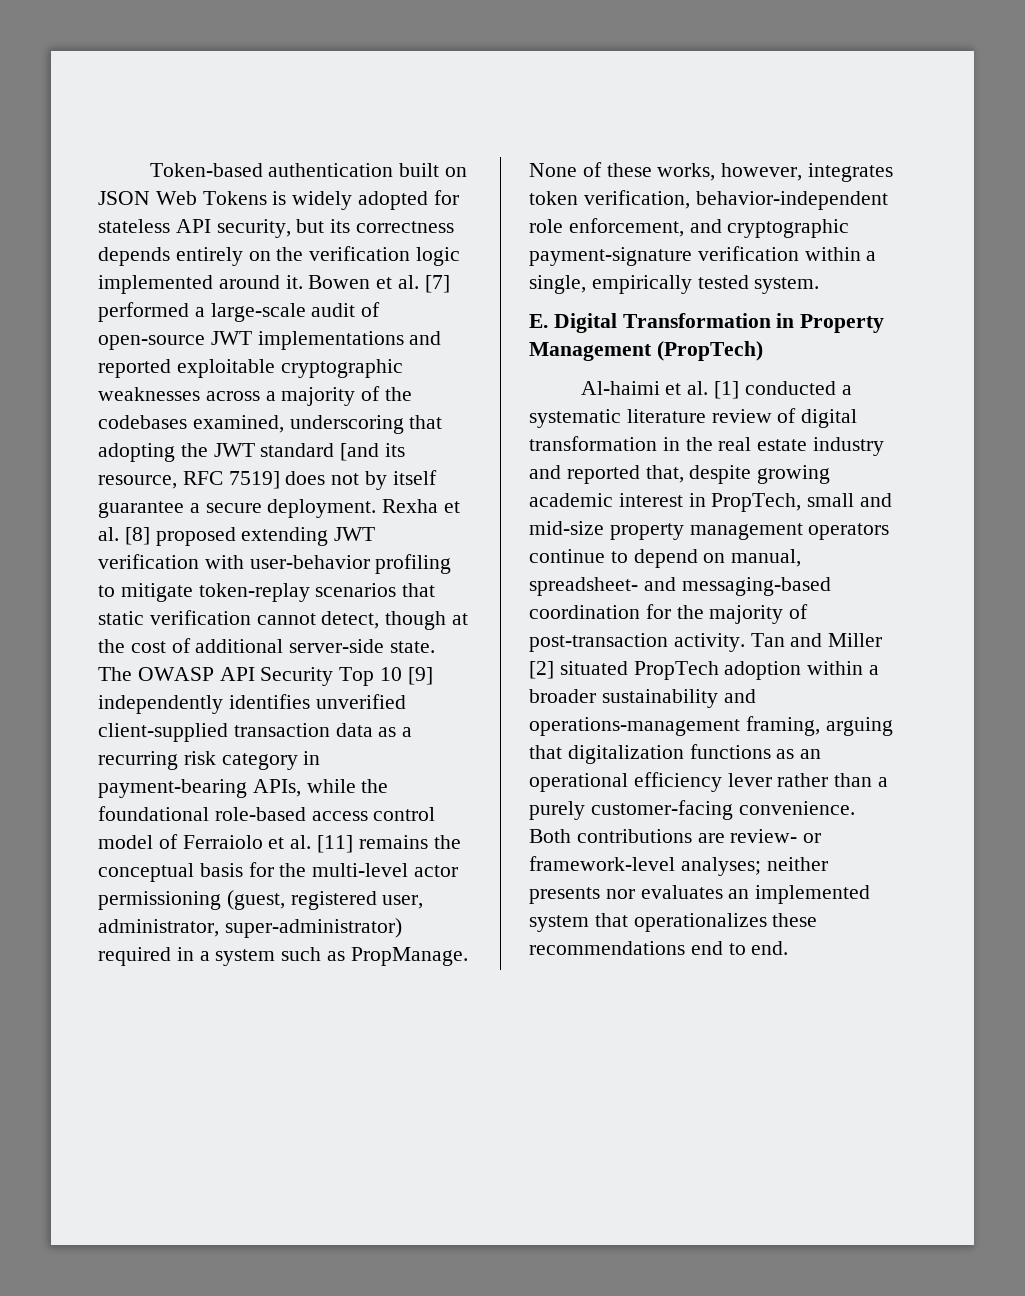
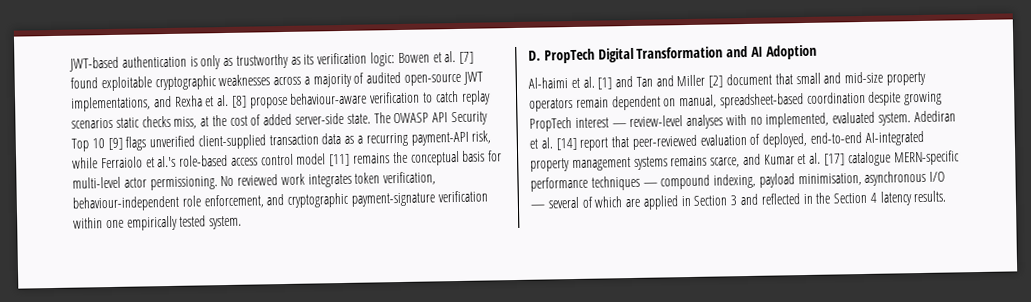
[149,163,467,177] [98,190,459,210] [98,219,455,238] [98,246,461,266] [98,275,450,294] [98,302,381,322] [98,331,442,350] [98,359,171,378] Token-based authentication built on JSON Web Tokens is widely adopted for stateless API security, but its correctness depends entirely on the verification logic implemented around it. Bowen et al. [7] performed a large-scale audit of open-source JWT implementations and reported -> [69,51,475,72] [70,77,98,89] JWT-based authentication is only as trustworthy as its verification logic: Bowen et al. [7] found
[385,387,413,401] [98,415,443,434] [98,443,406,462] [98,470,437,490] [98,499,461,518] [98,527,376,546] [98,554,452,574] [98,583,436,602] [98,610,447,630] the codebases examined, underscoring that adopting the JWT standard [and its resource, RFC 7519] does not by itself guarantee a secure deployment. Rexha et al. [8] proposed extending JWT verification with user-behavior profiling to mitigate token-replay scenarios that static verification cannot detect, though -> [366,71,483,86] [71,90,491,112] [71,115,198,129] audited open-source JWT implementations, and Rexha et al. [8] propose behaviour-aware verification to catch replay scenarios static checks miss,
[195,639,284,653] additional -> [263,113,293,126] added
[98,694,310,714] independently identifies -> [125,136,147,151] flags
[183,751,321,770] [98,779,389,798] [98,806,436,821] [98,834,312,849] risk category in payment-bearing APIs, while the foundational role-based access control model of Ferraiolo et al. -> [410,130,492,146] [72,153,327,169] payment-API risk, while Ferraiolo et al.'s role-based access control model
[279,863,307,877] the -> (503, 156) none
[98,890,424,910] [98,918,402,938] [98,947,468,966] [529,162,803,181] permissioning (guest, registered user, administrator, super-administrator) required in a system such as PropManage. None of these works, however, -> [149,173,305,191] permissioning. No reviewed work
[695,191,888,210] behavior-independent -> [72,195,179,212] behaviour-independent
[866,251,877,261] [529,275,586,294] a single, -> [105,219,124,229] one
[529,313,885,333] [529,341,763,361] [580,381,852,399] [529,408,858,428] [529,436,885,456] [529,465,831,484] [529,493,893,512] [529,521,890,540] [529,549,802,568] [529,577,831,596] [529,604,809,624] [529,633,883,652] [529,661,880,680] [529,689,756,708] [529,716,893,736] [529,744,822,764] [529,772,889,792] [529,800,855,820] [529,829,822,843] [529,856,828,876] [529,885,871,904] [529,913,818,932] [529,941,789,955] E. Digital Transformation in Property Management (PropTech) // Al-haimi et al. [1] conducted a systematic literature review of digital transformation in the real estate industry and reported that, despite growing academic interest in PropTech, small and mid-size property management operators continue to depend on manual, spreadsheet- and messaging-based coordination for the majority of post-transaction activity. Tan and Miller [2] situated PropTech adoption within a broader sustainability and operations-management framing, arguing that digitalization functions as an operational efficiency lever rather than a purely customer-facing convenience. Both contributions are review- or framework-level analyses; neither presents nor evaluates an implemented system that operationalizes these recommendations end to end. -> [528,44,817,64] [528,71,926,90] [529,91,943,112] [529,110,956,132] [529,130,924,151] [530,150,960,172] [530,170,946,192] [530,190,947,210] D. PropTech Digital Transformation and AI Adoption // Al-haimi et al. [1] and Tan and Miller [2] document that small and mid-size property operators remain dependent on manual, spreadsheet-based coordination despite growing PropTech interest — review-level analyses with no implemented, evaluated system. Adediran et al. [14] report that peer-reviewed evaluation of deployed, end-to-end AI-integrated property management systems remains scarce, and Kumar et al. [17] catalogue MERN-specific performance techniques — compound indexing, payload minimisation, asynchronous I/O — several of which are applied in Section 3 and reflected in the Section 4 latency results.

